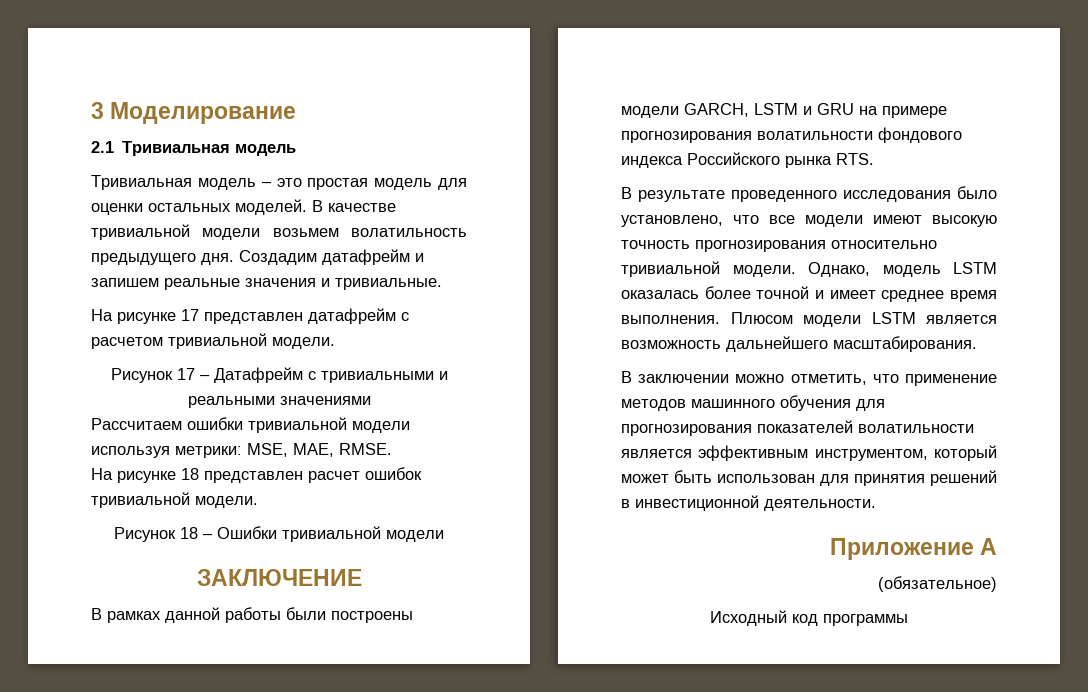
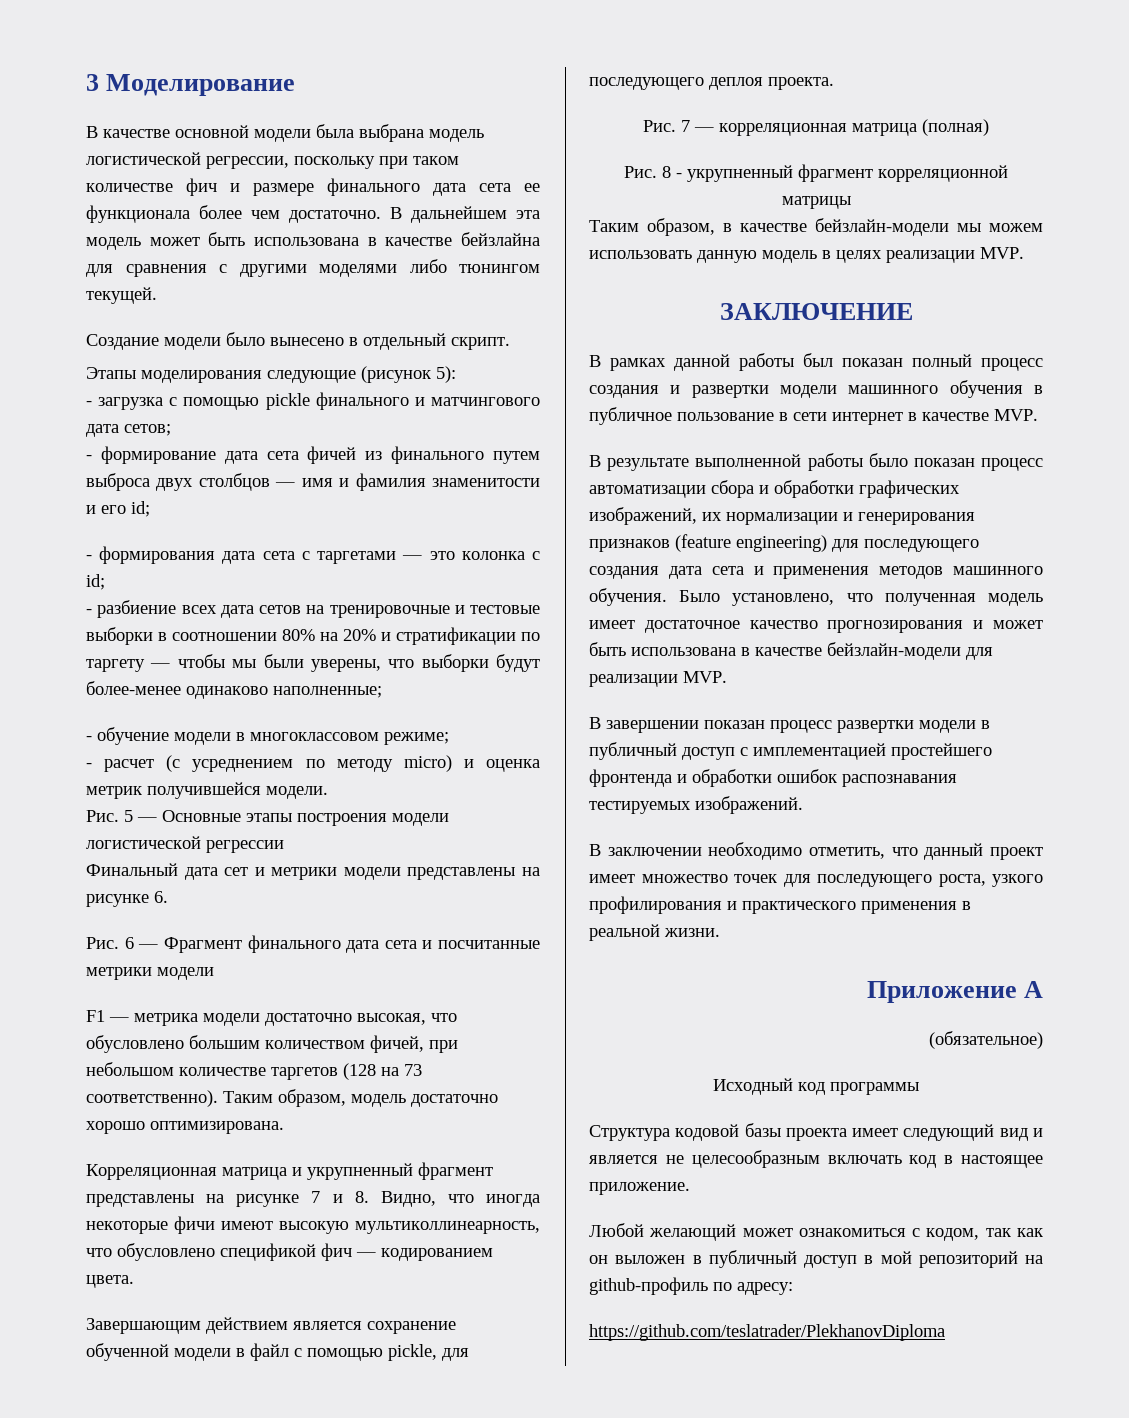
[91,141,297,156] [91,175,467,190] [91,199,396,215] [91,224,467,240] [91,249,424,265] [91,278,442,290] [91,308,409,324] [91,333,335,349] [110,367,448,383] [187,396,371,408] [91,417,410,433] [91,443,392,458] [91,467,422,483] [91,492,258,508] [114,526,444,542] 2.1 Тривиальная модель // Тривиальная модель – это простая модель для оценки остальных моделей. В качестве тривиальной модели возьмем волатильность предыдущего дня. Создадим датафрейм и запишем реальные значения и тривиальные. // На рисунке 17 представлен датафрейм с расчетом тривиальной модели. // Рисунок 17 – Датафрейм с тривиальными и реальными значениями // Рассчитаем ошибки тривиальной модели используя метрики: MSE, MAE, RMSE. // На рисунке 18 представлен расчет ошибок тривиальной модели. // Рисунок 18 – Ошибки тривиальной модели -> [86,124,484,142] [86,152,459,169] [86,178,540,196] [86,205,540,223] [86,232,540,250] [86,259,540,277] [86,287,157,304] [86,332,510,350] [86,366,456,383] [86,392,540,410] [86,424,171,437] [86,446,540,464] [86,473,540,491] [86,501,150,517] [86,546,540,564] [86,574,105,590] [86,600,540,618] [86,627,540,645] [86,654,540,672] [86,681,382,699] [86,727,449,745] [86,755,540,772] [86,782,328,799] [86,810,449,826] [86,836,284,853] [86,863,540,880] [86,891,168,907] [86,935,540,953] [86,967,214,980] [86,1010,457,1026] [86,1035,458,1053] [86,1062,422,1080] [86,1089,498,1107] [86,1121,284,1134] [86,1162,493,1180] [86,1191,540,1207] [86,1216,540,1234] [86,1243,493,1261] [86,1275,134,1288] [86,1317,456,1334] [86,1343,469,1361] [589,77,834,90] [643,119,989,136] [624,164,1008,182] [781,196,851,209] [589,218,1043,236] [589,247,1024,263] В качестве основной модели была выбрана модель логистической регрессии, поскольку при таком количестве фич и размере финального дата сета ее функционала более чем достаточно. В дальнейшем эта модель может быть использована в качестве бейзлайна для сравнения с другими моделями либо тюнингом текущей. // Создание модели было вынесено в отдельный скрипт. // Этапы моделирования следующие (рисунок 5): // - загрузка с помощью pickle финального и матчингового дата сетов; // - формирование дата сета фичей из финального путем выброса двух столбцов — имя и фамилия знаменитости и его id; // - формирования дата сета с таргетами — это колонка с id; // - разбиение всех дата сетов на тренировочные и тестовые выборки в соотношении 80% на 20% и стратификации по таргету — чтобы мы были уверены, что выборки будут более-менее одинаково наполненные; // - обучение модели в многоклассовом режиме; // - расчет (с усреднением по методу micro) и оценка метрик получившейся модели. // Рис. 5 — Основные этапы построения модели логистической регрессии // Финальный дата сет и метрики модели представлены на рисунке 6. // Рис. 6 — Фрагмент финального дата сета и посчитанные метрики модели // F1 — метрика модели достаточно высокая, что обусловлено большим количеством фичей, при небольшом количестве таргетов (128 на 73 соответственно). Таким образом, модель достаточно хорошо оптимизирована. // Корреляционная матрица и укрупненный фрагмент представлены на рисунке 7 и 8. Видно, что иногда некоторые фичи имеют высокую мультиколлинеарность, что обусловлено спецификой фич — кодированием цвета. // Завершающим действием является сохранение обученной модели в файл с помощью pickle, для последующего деплоя проекта. // Рис. 7 — корреляционная матрица (полная) // Рис. 8 - укрупненный фрагмент корреляционной матрицы // Таким образом, в качестве бейзлайн-модели мы можем использовать данную модель в целях реализации MVP.
[286,607,413,623] [621,103,947,118] [621,127,962,143] [621,152,874,168] [621,186,997,202] [621,215,997,227] [621,240,937,252] [621,261,997,277] [621,286,997,302] [621,312,997,327] [621,336,977,352] были построены модели GARCH, LSTM и GRU на примере прогнозирования волатильности фондового индекса Российского рынка RTS. // В результате проведенного исследования было установлено, что все модели имеют высокую точность прогнозирования относительно тривиальной модели. Однако, модель LSTM оказалась более точной и имеет среднее время выполнения. Плюсом модели LSTM является возможность дальнейшего масштабирования. -> [803,353,1043,371] [589,380,1043,398] [589,407,1038,425] [589,453,1043,471] [589,480,960,498] [589,507,975,525] [589,534,979,552] [589,566,1043,579] [589,588,1043,606] [589,620,1043,633] [589,642,993,660] [589,671,727,687] [589,717,990,733] [589,742,992,760] [589,769,957,787] [589,796,803,814] был показан полный процесс создания и развертки модели машинного обучения в публичное пользование в сети интернет в качестве MVP. // В результате выполненной работы было показан процесс автоматизации сбора и обработки графических изображений, их нормализации и генерирования признаков (feature engineering) для последующего создания дата сета и применения методов машинного обучения. Было установлено, что полученная модель имеет достаточное качество прогнозирования и может быть использована в качестве бейзлайн-модели для реализации MVP. // В завершении показан процесс развертки модели в публичный доступ с имплементацией простейшего фронтенда и обработки ошибок распознавания тестируемых изображений.
[735,374,785,383] можно -> [708,842,803,860] необходимо
[905,374,997,386] [621,395,885,411] [621,420,974,436] [621,445,997,461] [621,470,997,486] [621,495,876,511] применение методов машинного обучения для прогнозирования показателей волатильности является эффективным инструментом, который может быть использован для принятия решений в инвестиционной деятельности. -> [924,843,1043,860] [589,874,1043,887] [589,896,971,914] [589,924,720,941] данный проект имеет множество точек для последующего роста, узкого профилирования и практического применения в реальной жизни.
(908, 620) none -> [589,1123,1043,1141] [589,1150,1043,1168] [589,1182,690,1195] [589,1223,1043,1241] [589,1250,1043,1268] [589,1277,793,1295] [589,1324,945,1341] // Структура кодовой базы проекта имеет следующий вид и является не целесообразным включать код в настоящее приложение. // Любой желающий может ознакомиться с кодом, так как он выложен в публичный доступ в мой репозиторий на github-профиль по адресу: // https://github.com/teslatrader/PlekhanovDiploma

